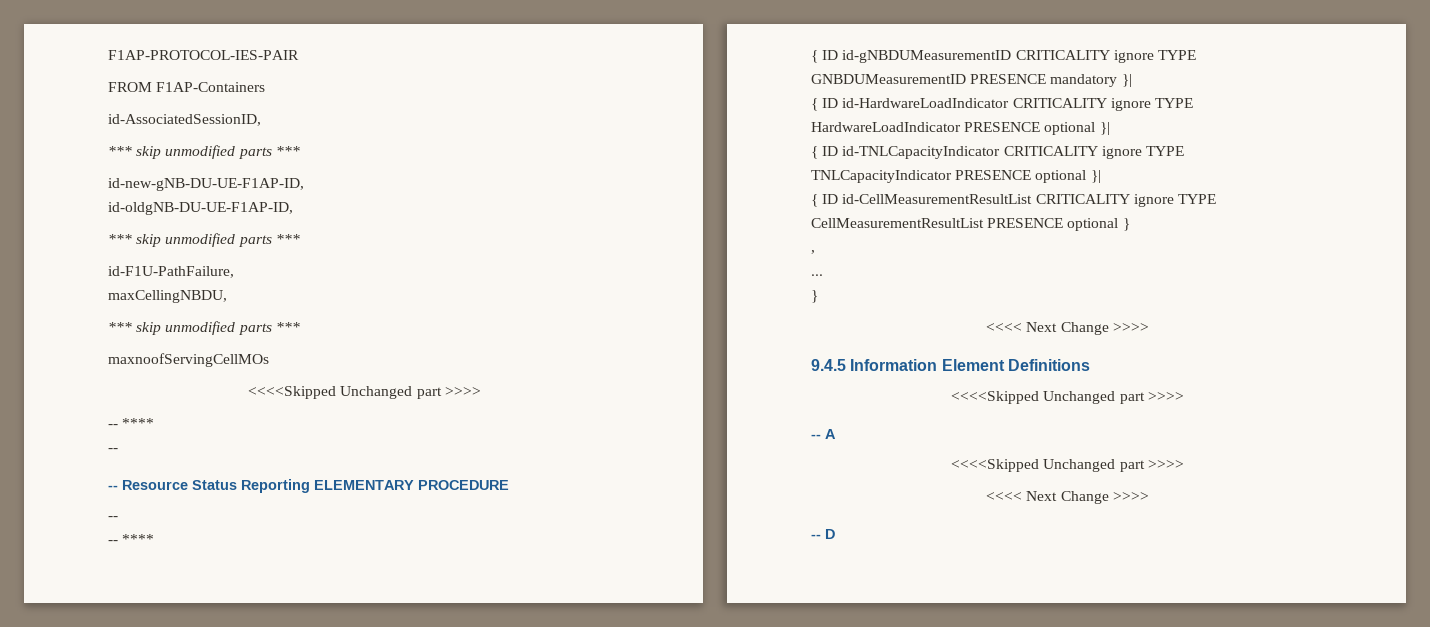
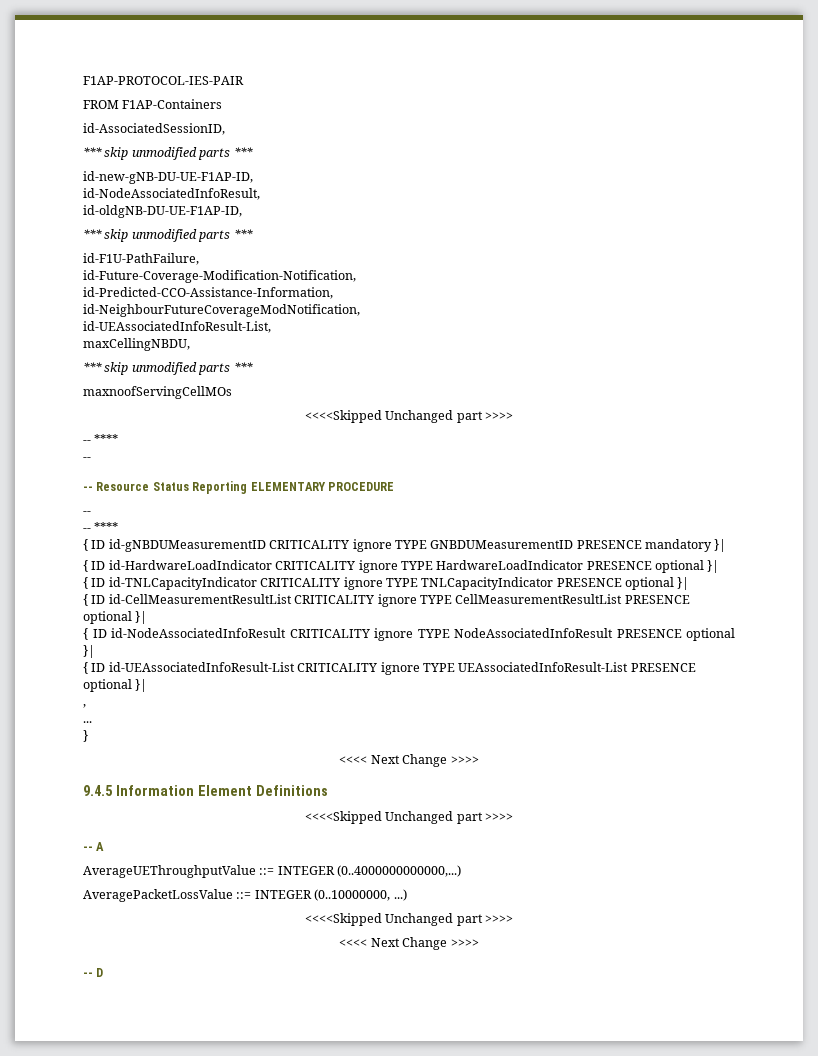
(304, 184) none -> [83,188,260,200] // id-NodeAssociatedInfoResult,
(234, 272) none -> [83,270,356,283] [83,287,333,299] [83,304,360,317] [83,321,271,333] // id-Future-Coverage-Modification-Notification, // id-Predicted-CCO-Assistance-Information, // id-NeighbourFutureCoverageModNotification, // id-UEAssociatedInfoResult-List,
[1122,218,1130,231] } -> [135,611,148,624] [83,628,735,641] [83,645,95,658] [83,662,696,675] [83,679,148,692] }| // { ID id-NodeAssociatedInfoResult CRITICALITY ignore TYPE NodeAssociatedInfoResult PRESENCE optional }| // { ID id-UEAssociatedInfoResult-List CRITICALITY ignore TYPE UEAssociatedInfoResult-List PRESENCE optional }|
(836, 434) none -> [83,865,462,878] [83,889,407,902] // AverageUEThroughputValue ::= INTEGER (0..4000000000000,...) // AveragePacketLossValue ::= INTEGER (0..10000000, ...)

